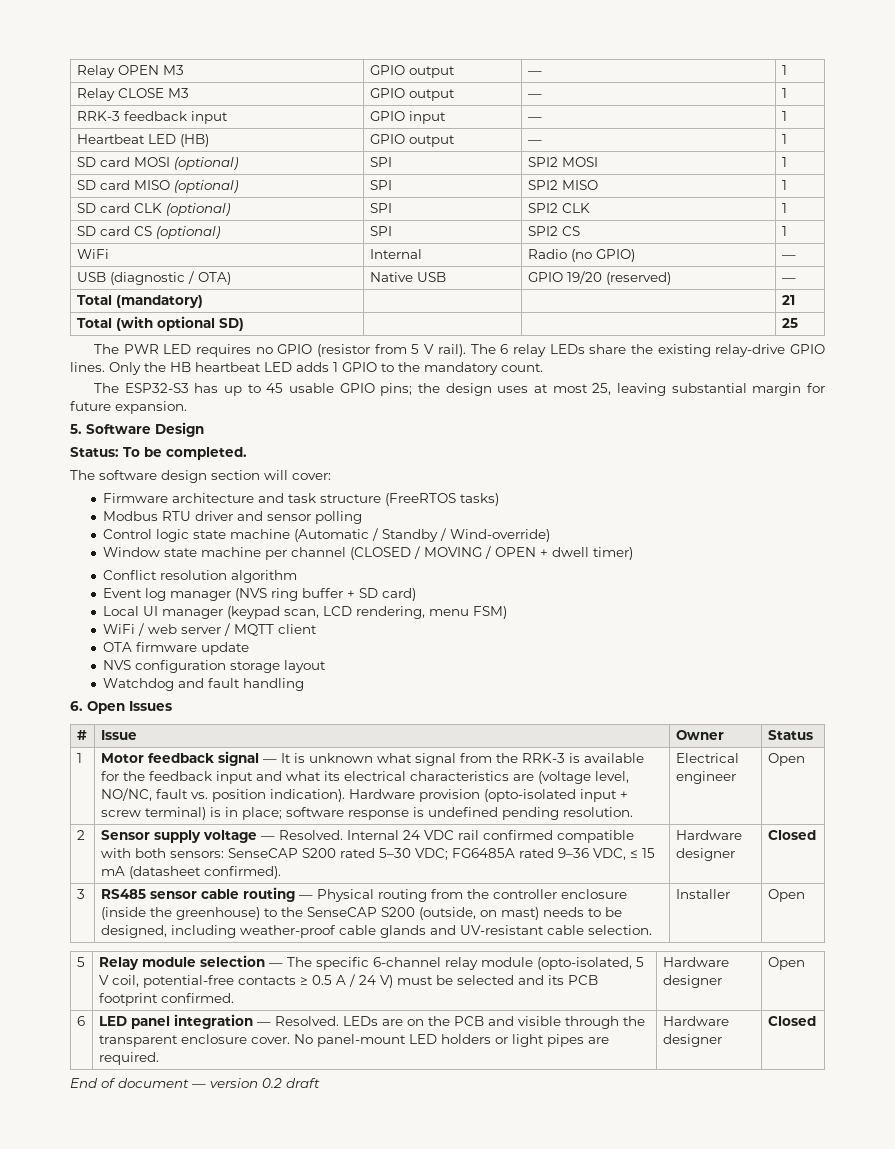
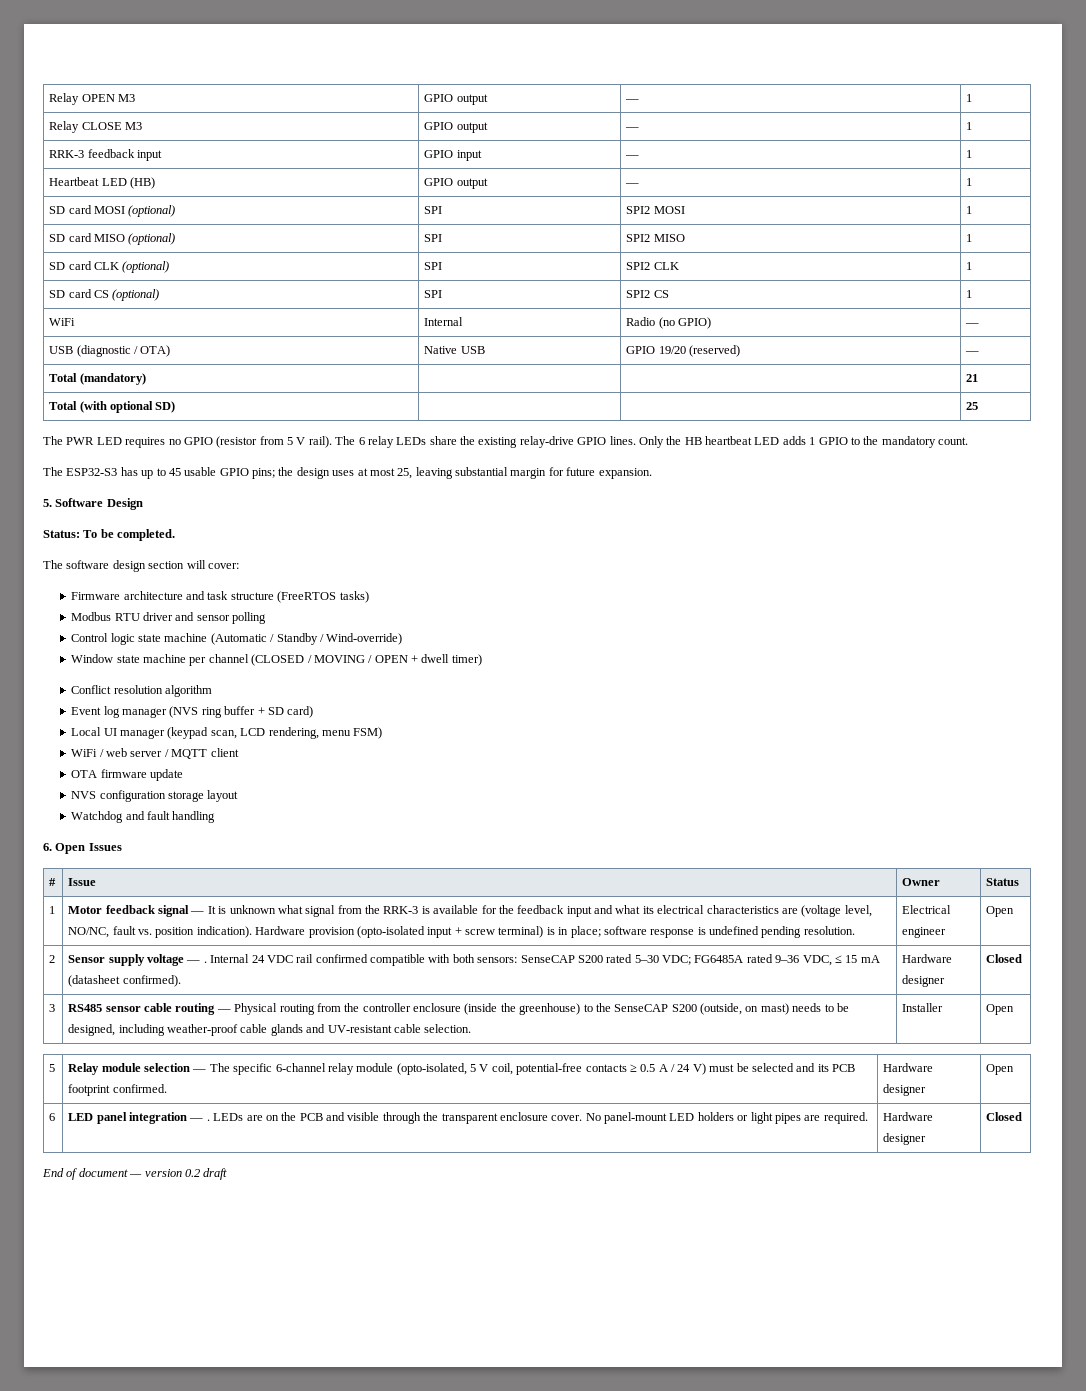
[278,830,343,840] Resolved. -> [203,961,207,963] .
[274,1016,339,1026] Resolved. -> [206,1119,210,1121] .

